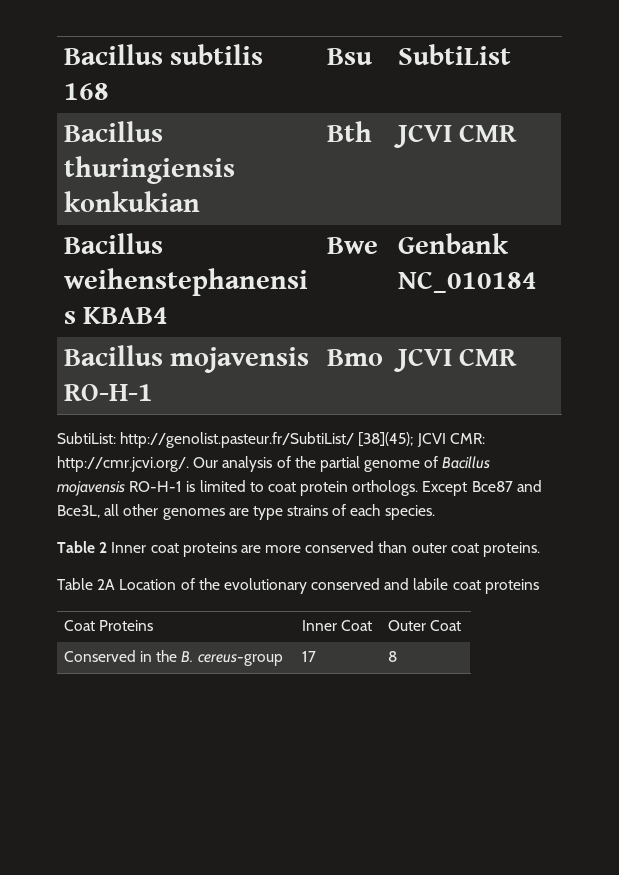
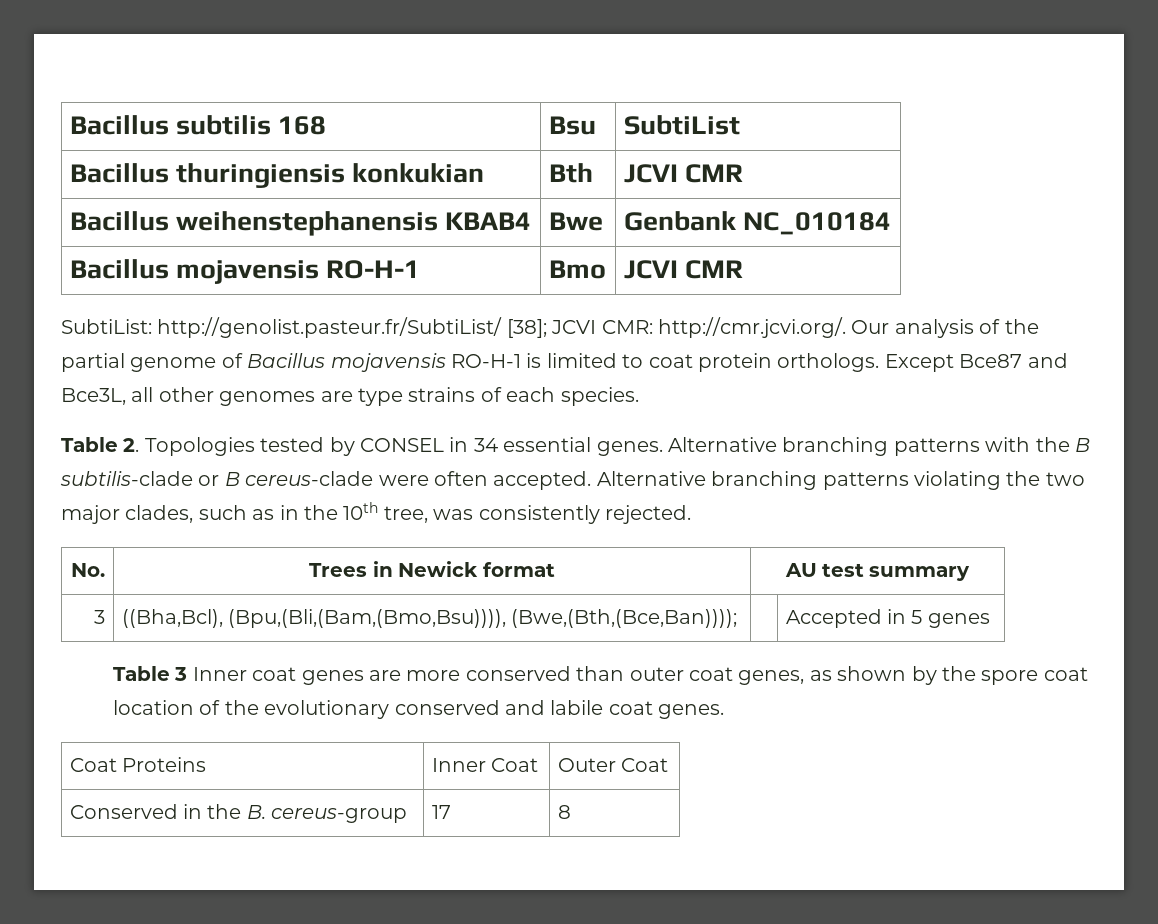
[358,432,414,447] [38](45); -> [506,319,547,338] [38];
[99,542,108,553] 2 -> [123,437,1090,456] [60,471,1085,490] [61,502,691,524] [70,563,105,577] [309,561,555,577] [784,563,971,581] [94,610,106,624] [121,609,738,628] [785,609,990,628] [113,666,188,681] 2. Topologies tested by CONSEL in 34 essential genes. Alternative branching patterns with the B subtilis-clade or B cereus-clade were often accepted. Alternative branching patterns violating the two major clades, such as in the 10th tree, was consistently rejected. // No. | Trees in Newick format | AU test summary // 3 | ((Bha,Bcl), (Bpu,(Bli,(Bam,(Bmo,Bsu)))), (Bwe,(Bth,(Bce,Ban)))); | | Accepted in 5 genes // Table 3
[182,542,237,557] proteins -> [301,670,364,685] genes
[483,542,541,557] [57,578,177,590] proteins. // Table 2A Location -> [738,666,1088,685] [113,700,195,715] genes, as shown by the spore coat location
[484,579,539,594] proteins -> [658,704,725,719] genes.

